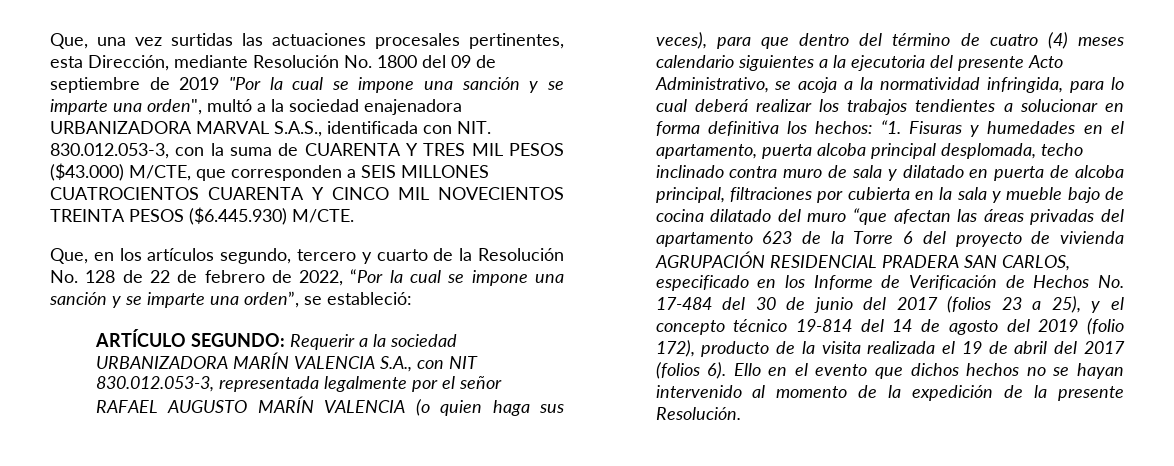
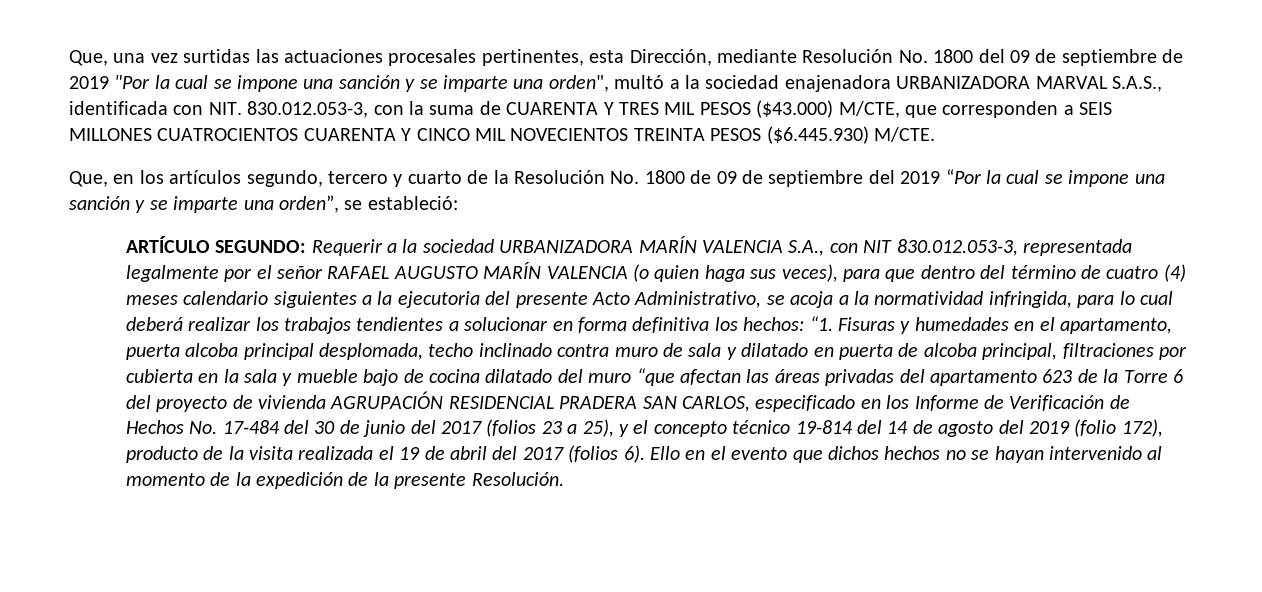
[85,270,344,286] 128 de 22 de febrero de 2022, -> [644,170,941,187] 1800 de 09 de septiembre del 2019

